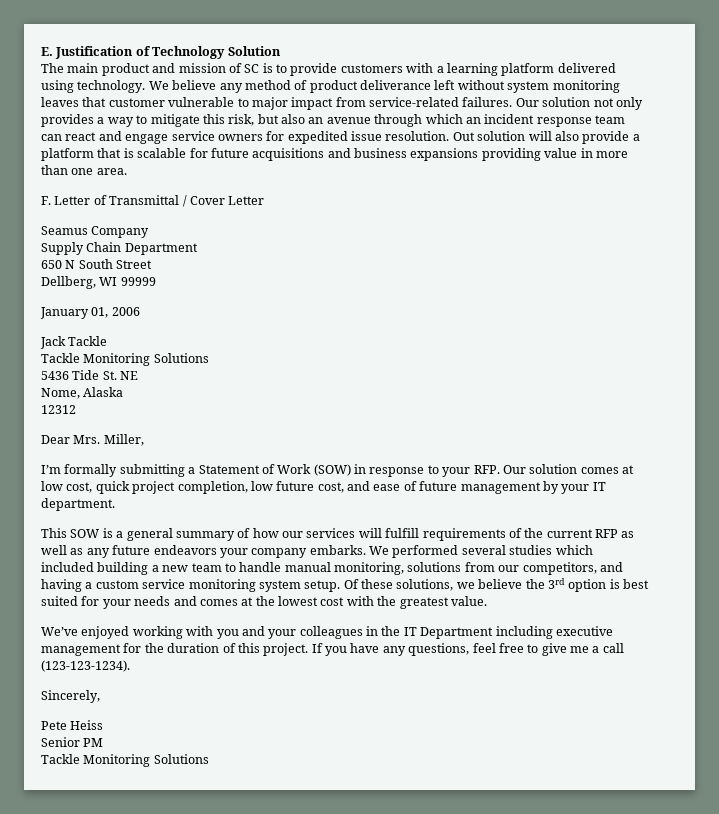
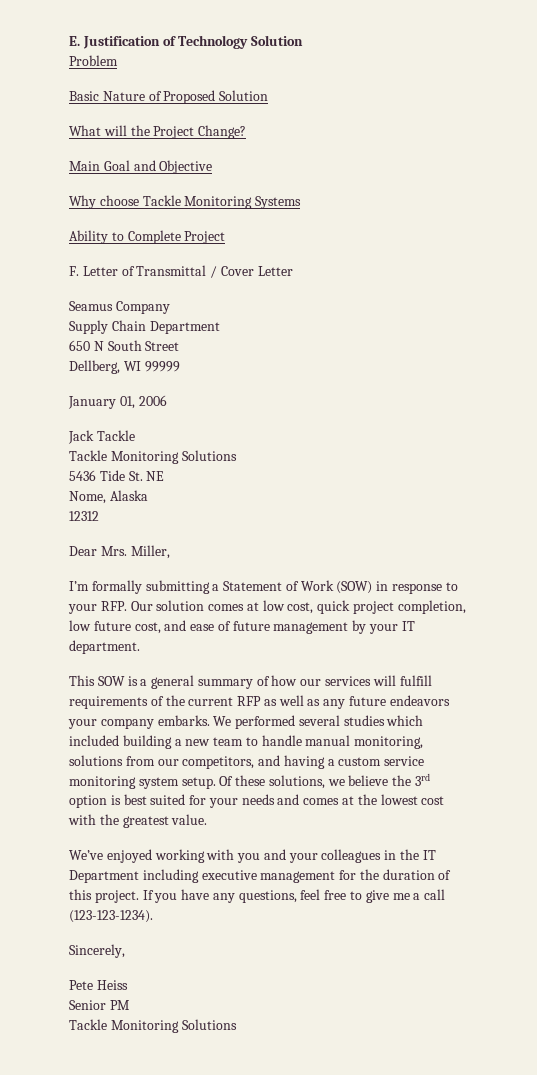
[41,63,616,76] [41,80,620,93] [41,97,643,110] [41,114,625,127] [41,131,640,144] [41,148,628,161] [41,165,127,175] The main product and mission of SC is to provide customers with a learning platform delivered using technology. We believe any method of product deliverance left without system monitoring leaves that customer vulnerable to major impact from service-related failures. Our solution not only provides a way to mitigate this risk, but also an avenue through which an incident response team can react and engage service owners for expedited issue resolution. Out solution will also provide a platform that is scalable for future acquisitions and business expansions providing value in more than one area. -> [69,55,118,66] [69,90,269,104] [69,125,247,139] [69,160,213,174] [69,195,302,209] [69,230,226,244] Problem // Basic Nature of Proposed Solution // What will the Project Change? // Main Goal and Objective // Why choose Tackle Monitoring Systems // Ability to Complete Project

